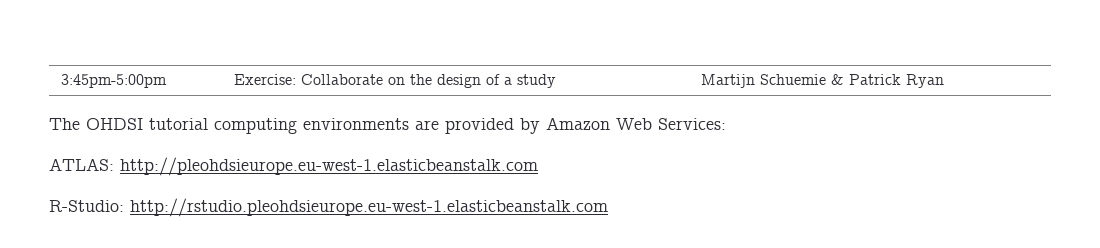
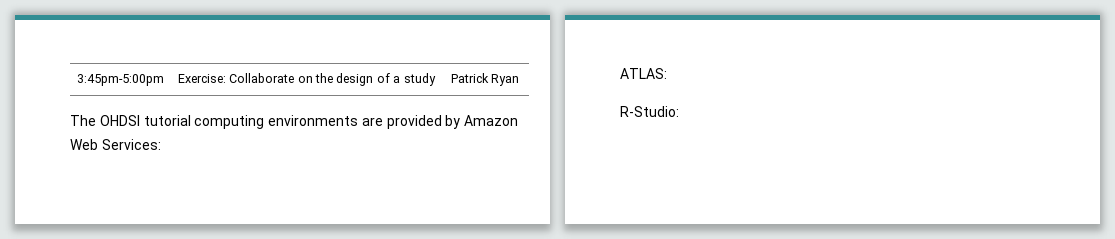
[701,74,845,88] Martijn Schuemie & -> (436, 79) none
[120,157,538,176] http://pleohdsieurope.eu-west-1.elasticbeanstalk.com -> (667, 73) none
[130,198,608,217] http://rstudio.pleohdsieurope.eu-west-1.elasticbeanstalk.com -> (679, 111) none

